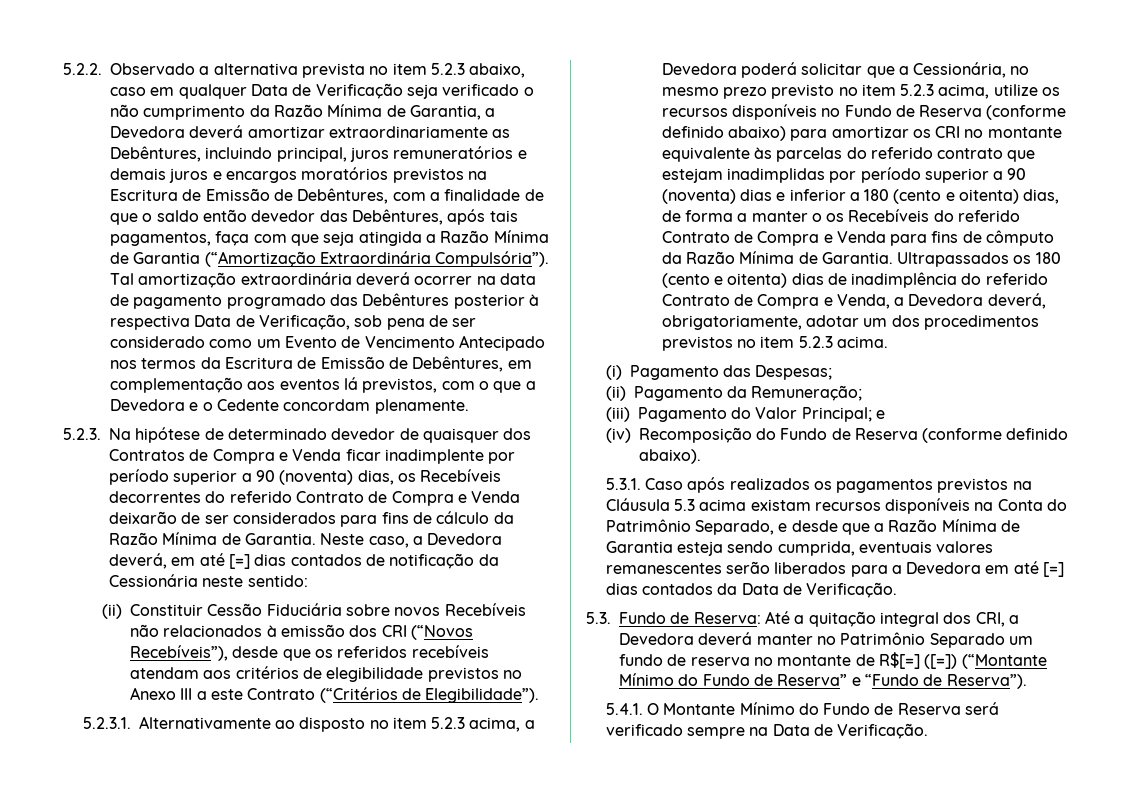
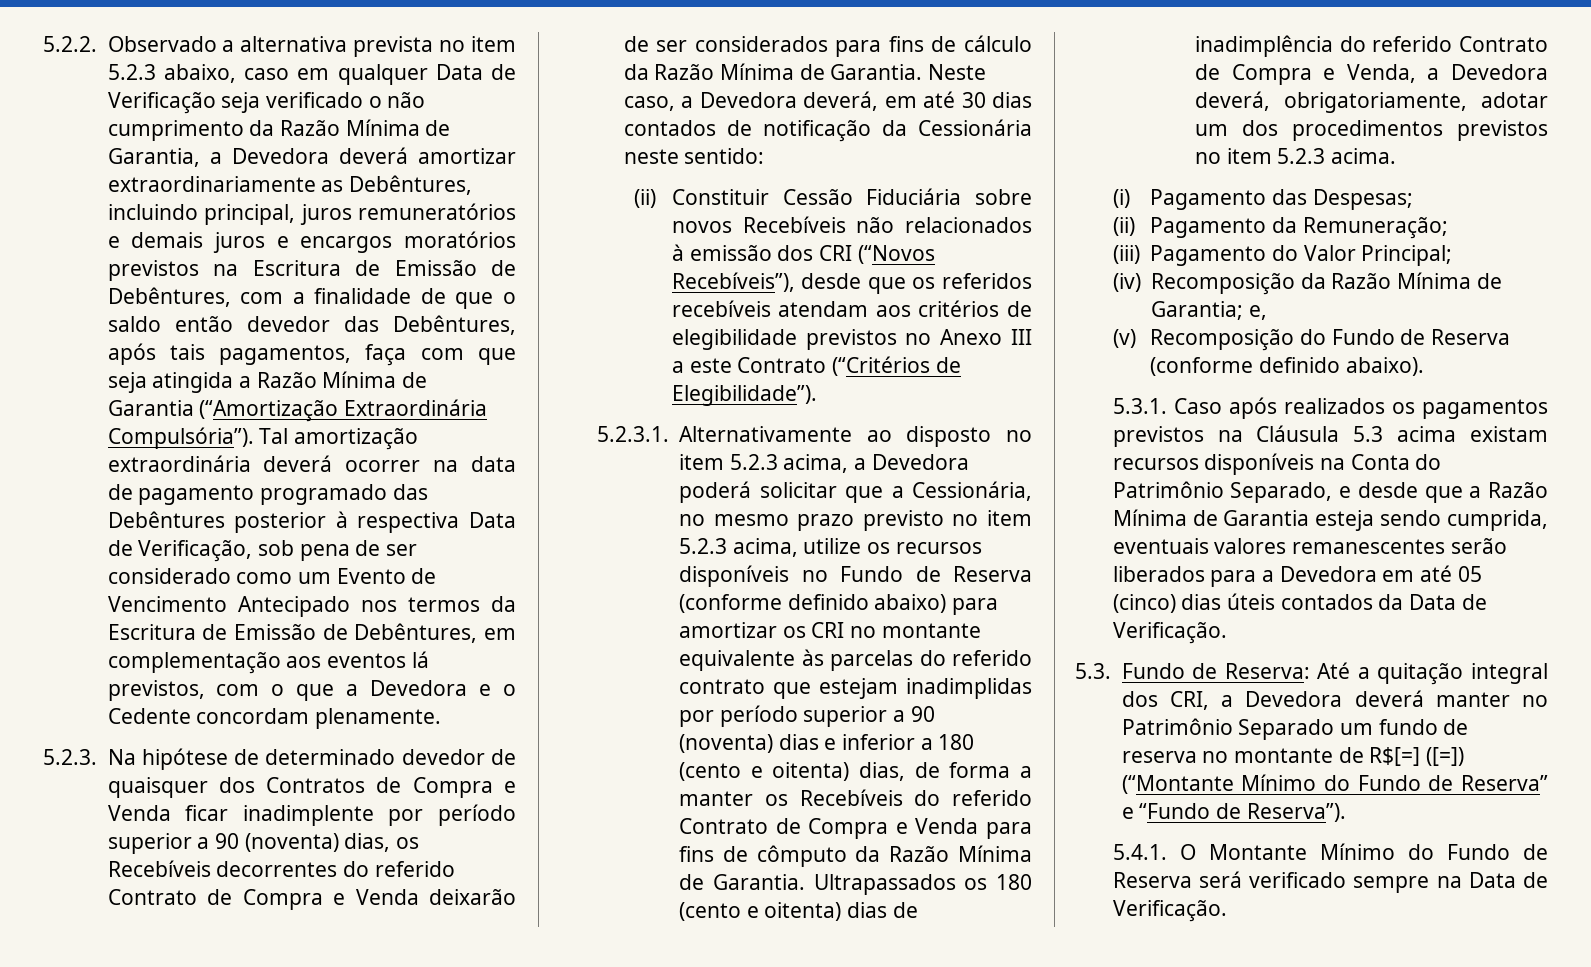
[228,554,250,569] [=] -> [961,92,986,108] 30
[722,87,767,99] prezo -> [797,514,855,531] prazo
[811,213,822,222] o -> (754, 798) none
[875,410,885,419] [605,428,631,443] e // (iv) -> [1112,272,1502,295] [1151,301,1267,320] [1112,329,1136,348] // (iv) Recomposição da Razão Mínima de Garantia; e, // (v)
[1043,562,1065,577] [605,583,638,595] [=] dias -> [1457,566,1482,582] [1112,593,1275,613] 05 (cinco) dias úteis

